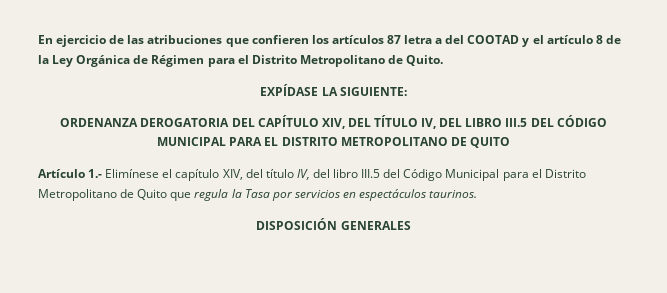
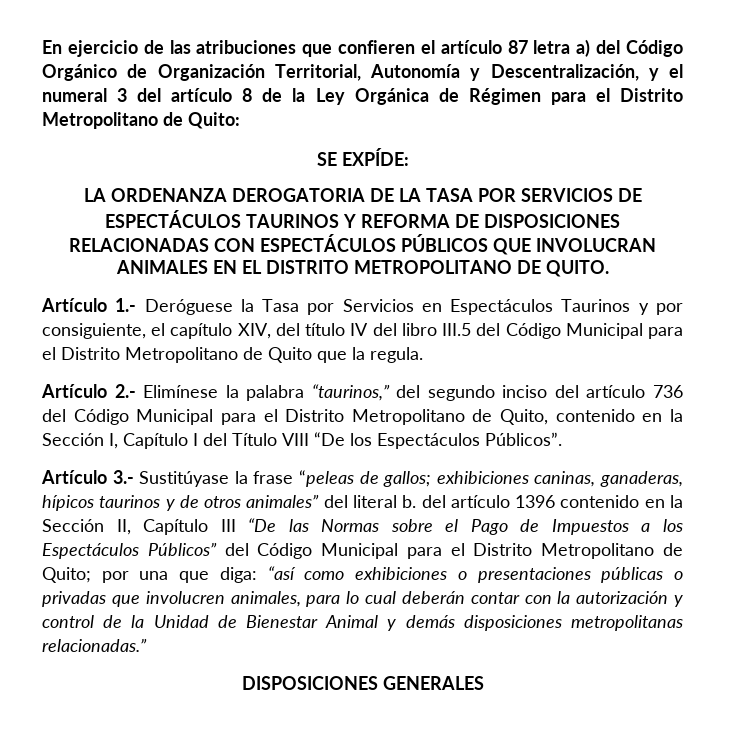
[311,35,544,47] los artículos 87 letra a del COOTAD y el -> [420,39,683,57] [42,64,683,81] [42,88,162,102] el artículo 87 letra a) del Código Orgánico de Organización Territorial, Autonomía y Descentralización, y el numeral 3 del
[406,55,444,66] [260,84,407,96] [60,115,607,129] [157,137,263,146] Quito. // EXPÍDASE LA SIGUIENTE: // ORDENANZA DEROGATORIA DEL CAPÍTULO XIV, DEL TÍTULO IV, DEL LIBRO III.5 DEL CÓDIGO MUNICIPAL PARA -> [188,112,240,129] [316,148,409,166] [83,188,642,202] [105,210,620,228] [69,234,656,255] [115,260,237,274] Quito: // SE EXPÍDE: // LA ORDENANZA DEROGATORIA DE LA TASA POR SERVICIOS DE ESPECTÁCULOS TAURINOS Y REFORMA DE DISPOSICIONES RELACIONADAS CON ESPECTÁCULOS PÚBLICOS QUE INVOLUCRAN ANIMALES EN
[469,137,510,148] QUITO -> [545,260,609,277] QUITO.
[105,169,160,178] Elimínese -> [144,299,683,315] [42,323,146,339] Deróguese la Tasa por Servicios en Espectáculos Taurinos y por consiguiente,
[296,169,310,180] IV, -> [350,323,369,336] IV
[194,189,478,201] [256,218,338,230] regula la Tasa por servicios en espectáculos taurinos. // DISPOSICIÓN -> [352,347,423,363] [41,384,683,401] [42,409,683,425] [42,432,562,449] [41,470,684,487] [42,494,684,511] [42,518,684,535] [42,542,683,559] [42,566,683,583] [42,591,683,607] [42,615,683,631] [42,638,147,652] [241,676,378,690] la regula. // Artículo 2.- Elimínese la palabra “taurinos,” del segundo inciso del artículo 736 del Código Municipal para el Distrito Metropolitano de Quito, contenido en la Sección I, Capítulo I del Título VIII “De los Espectáculos Públicos”. // Artículo 3.- Sustitúyase la frase “peleas de gallos; exhibiciones caninas, ganaderas, hípicos taurinos y de otros animales” del literal b. del artículo 1396 contenido en la Sección II, Capítulo III “De las Normas sobre el Pago de Impuestos a los Espectáculos Públicos” del Código Municipal para el Distrito Metropolitano de Quito; por una que diga: “así como exhibiciones o presentaciones públicas o privadas que involucren animales, para lo cual deberán contar con la autorización y control de la Unidad de Bienestar Animal y demás disposiciones metropolitanas relacionadas.” // DISPOSICIONES

